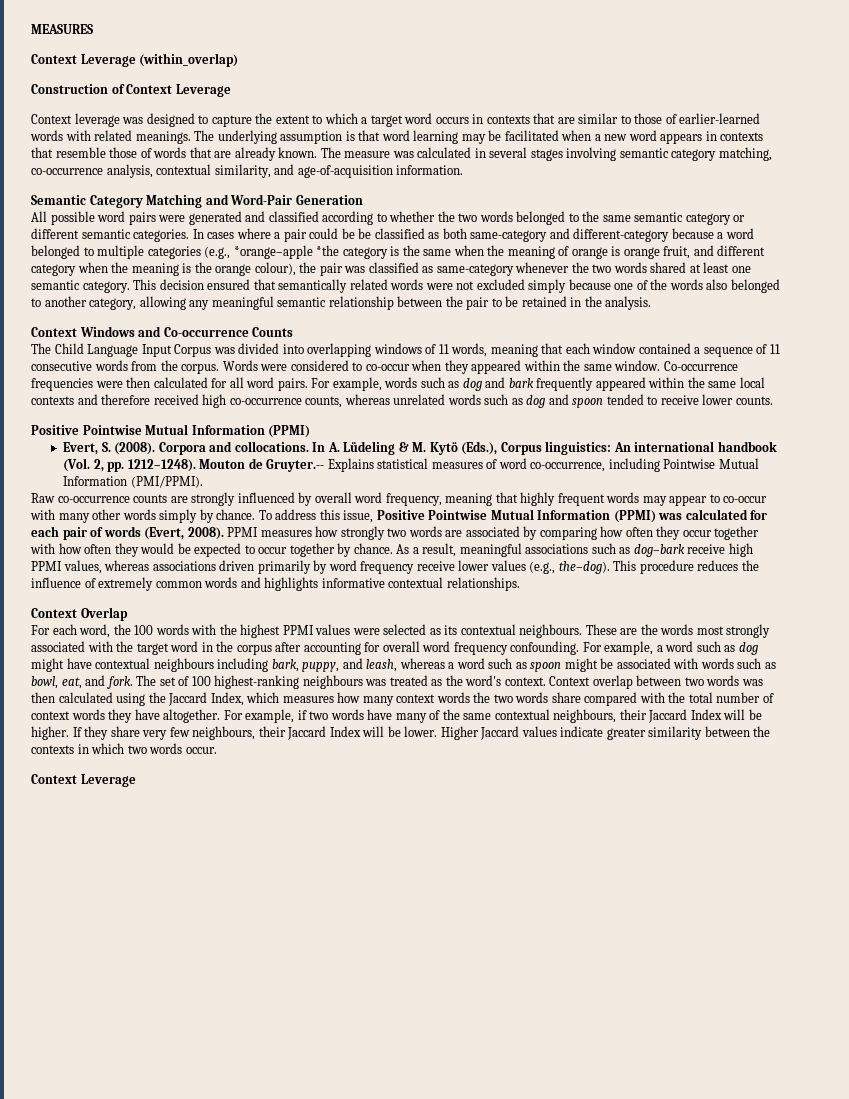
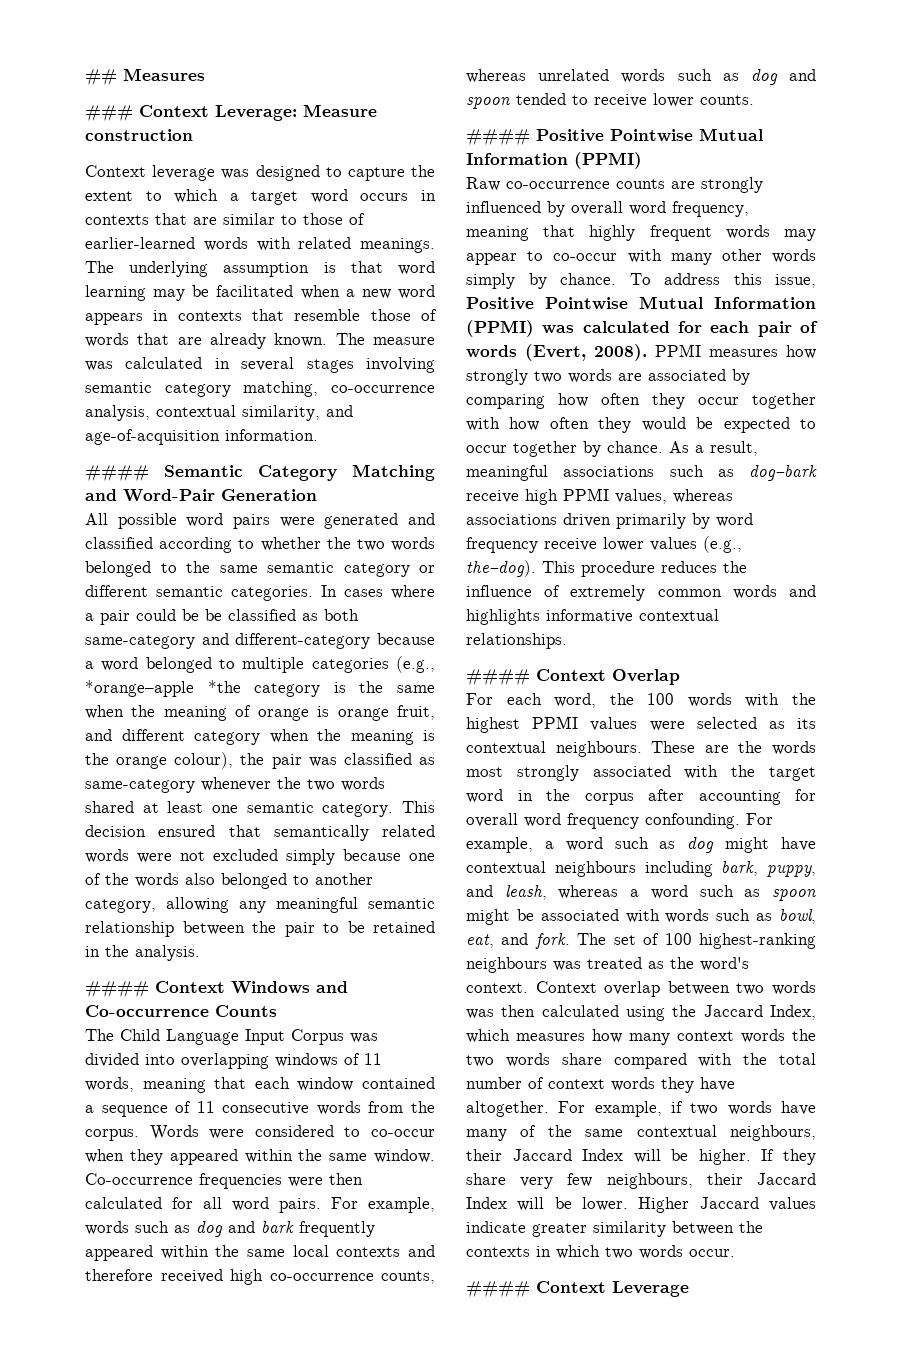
[31,24,93,34] [31,53,239,67] [31,84,231,97] MEASURES // Context Leverage (within_overlap) // Construction of Context Leverage -> [85,68,205,86] [85,104,377,122] [85,129,193,141] ## Measures // ### Context Leverage: Measure construction
(464, 170) none -> [85,465,149,482] ####
(652, 303) none -> [85,981,149,998] ####
[31,424,311,438] [63,441,777,455] [63,458,759,472] [63,476,203,488] Positive Pointwise Mutual Information (PPMI) // Evert, S. (2008). Corpora and collocations. In A. Lüdeling & M. Kytö (Eds.), Corpus linguistics: An international handbook (Vol. 2, pp. 1212–1248). Mouton de Gruyter.-- Explains statistical measures of word co-occurrence, including Pointwise Mutual Information (PMI/PPMI). -> [466,128,763,146] [466,152,642,169] #### Positive Pointwise Mutual Information (PPMI)
(520, 584) none -> [466,669,530,686] ####
(217, 750) none -> [466,1281,530,1298] ####

